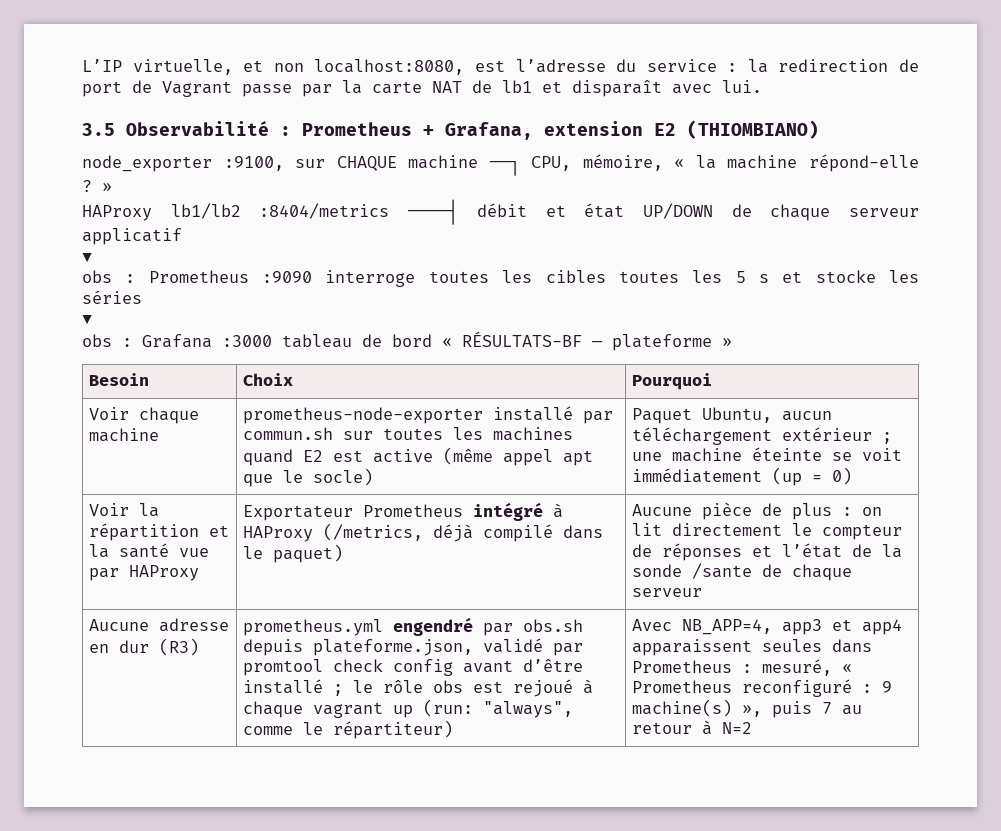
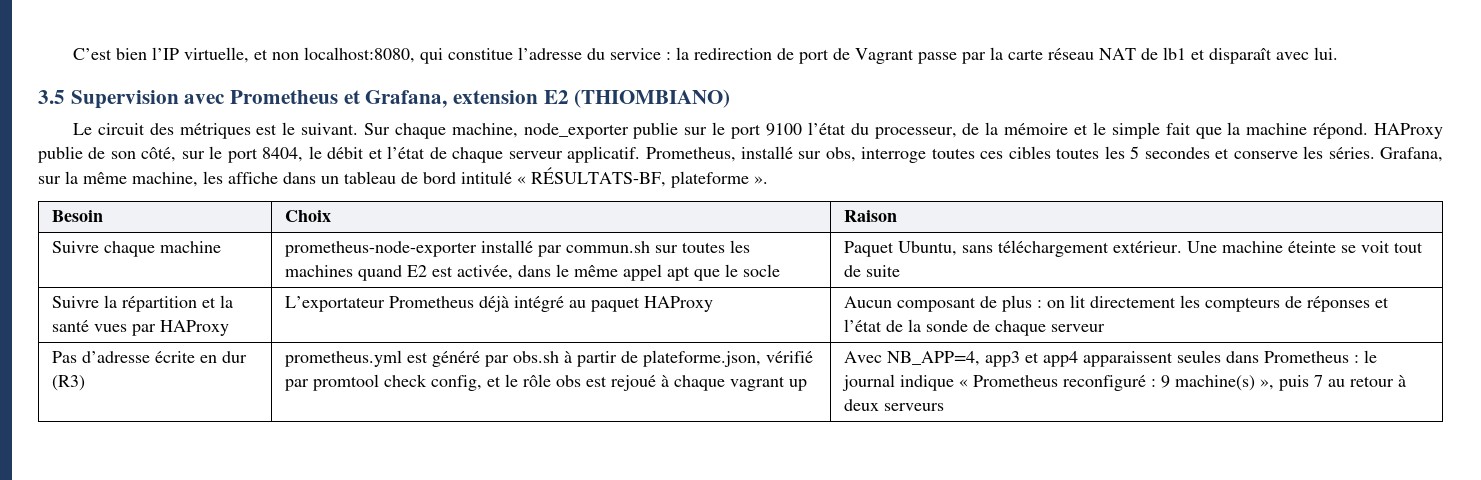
[82,59,122,72] L’IP -> [72,47,179,60] C’est bien l’IP
[474,60,505,72] est -> [419,48,513,64] qui constitue
(422, 87) none -> [1047,48,1094,60] réseau
[126,121,434,136] Observabilité : Prometheus + -> [70,90,360,109] Supervision avec Prometheus et
[82,154,919,176] [82,180,112,192] [82,199,920,225] [82,228,182,245] [82,253,92,263] [82,270,313,283] node_exporter :9100, sur CHAQUE machine ──┐ CPU, mémoire, « la machine répond-elle ? » // HAProxy lb1/lb2 :8404/metrics ────┤ débit et état UP/DOWN de chaque serveur applicatif // ▼ // obs : Prometheus :9090 -> [72,122,1444,139] [38,146,856,163] Le circuit des métriques est le suivant. Sur chaque machine, node_exporter publie sur le port 9100 l’état du processeur, de la mémoire et le simple fait que la machine répond. HAProxy publie de son côté, sur le port 8404, le débit et l’état de chaque serveur applicatif. Prometheus, installé sur obs,
[502,270,533,283] les -> [980,151,1004,159] ces
[758,270,920,283] [82,290,142,304] [82,315,92,325] [82,331,732,351] s et stocke les séries // ▼ // obs : Grafana :3000 tableau de bord « RÉSULTATS-BF — plateforme » -> [1144,146,1443,162] [38,167,768,188] secondes et conserve les séries. Grafana, sur la même machine, les affiche dans un tableau de bord intitulé « RÉSULTATS-BF, plateforme ».
[632,373,713,390] [89,407,130,420] Pourquoi // Voir -> [844,210,898,222] [52,241,100,253] Raison // Suivre
[373,447,494,465] active (même -> [457,264,619,280] activée, dans le même
[313,468,374,486] socle) -> [743,264,781,277] socle
[782,411,833,421] [632,427,893,445] [632,447,903,462] [632,467,853,486] [89,503,130,516] aucun téléchargement extérieur ; une machine éteinte se voit immédiatement (up = 0) // Voir -> [962,240,1424,257] [844,265,901,277] [52,296,100,308] sans téléchargement extérieur. Une machine éteinte se voit tout de suite // Suivre
[179,548,210,557] vue -> [94,324,128,332] vues
[243,502,564,521] [243,523,604,542] [243,544,344,563] [632,502,753,520] Exportateur Prometheus intégré à HAProxy (/metrics, déjà compilé dans le paquet) | Aucune pièce -> [285,296,714,312] [844,296,977,312] L’exportateur Prometheus déjà intégré au paquet HAProxy | Aucun composant
[792,523,903,540] le compteur -> [1180,295,1281,312] les compteurs
[692,563,753,579] /sante -> (969, 326) none
[89,618,230,632] Aucune adresse -> [52,351,196,363] Pas d’adresse écrite
[393,617,584,636] [243,638,584,656] [243,659,584,676] [243,679,344,696] engendré par obs.sh depuis plateforme.json, validé par promtool check config avant d’être installé ; -> [407,350,814,367] [285,374,502,391] est généré par obs.sh à partir de plateforme.json, vérifié par promtool check config, et
[423,699,574,718] [243,720,454,739] (run: "always", comme le répartiteur) -> (808, 385) none
[762,659,833,676] mesuré, -> [1364,350,1378,363] [842,374,955,391] le journal indique
[722,722,753,734] N=2 -> [844,399,945,411] deux serveurs

